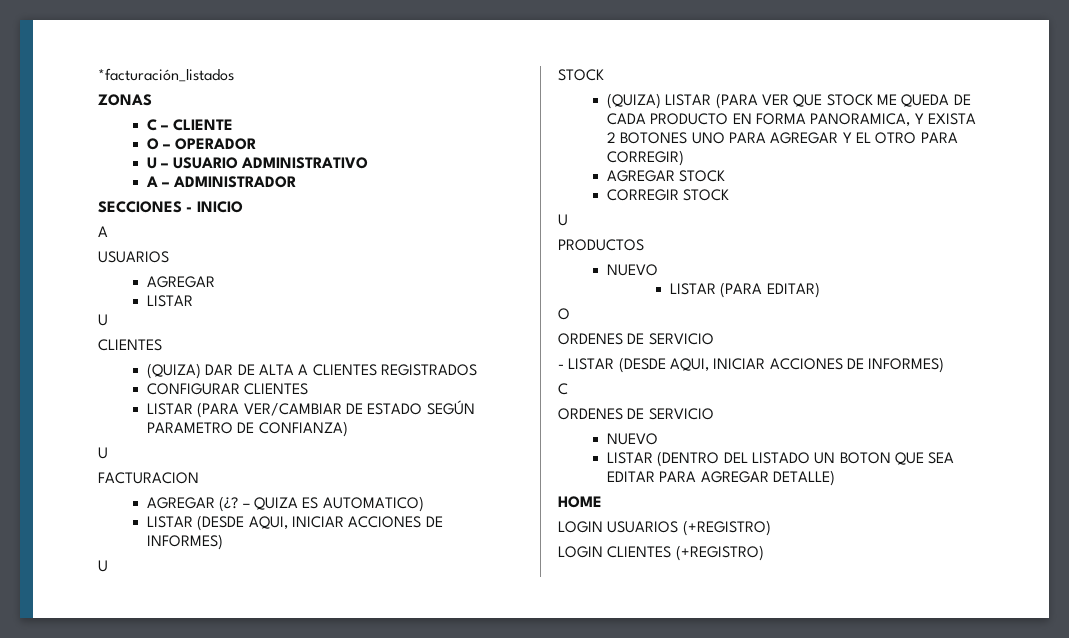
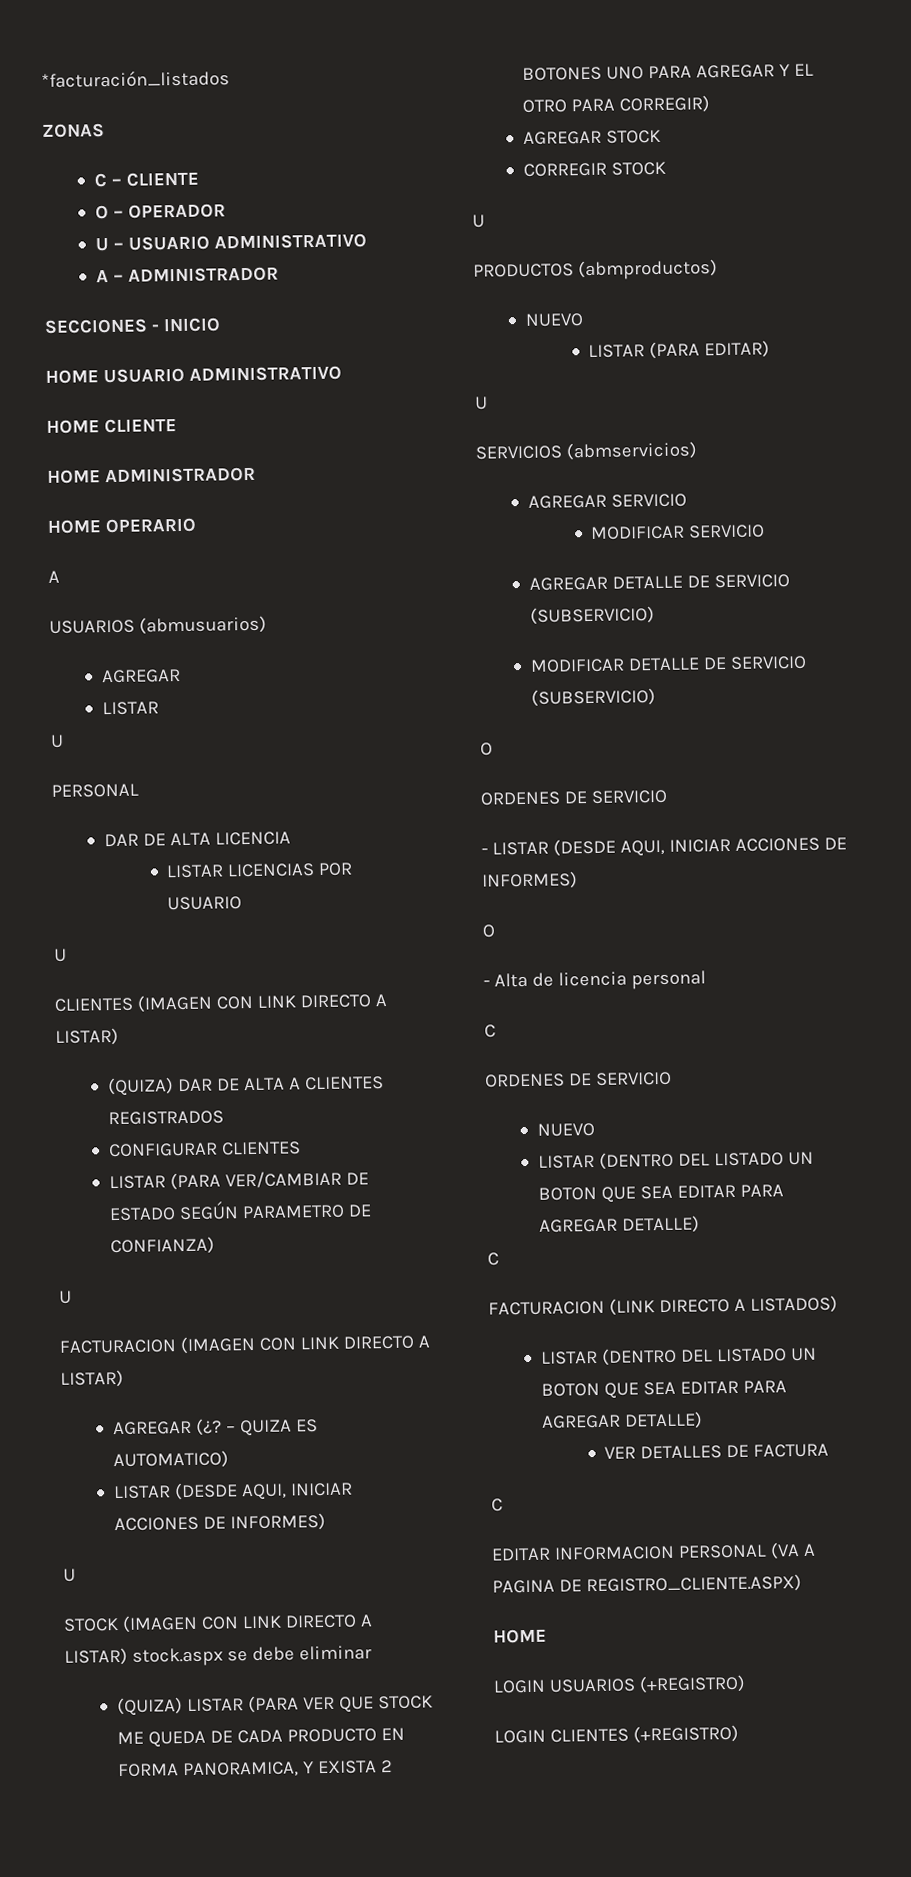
(243, 207) none -> [45,365,342,384] [46,418,177,434] [47,466,256,484] [47,517,197,534] // HOME USUARIO ADMINISTRATIVO // HOME CLIENTE // HOME ADMINISTRADOR // HOME OPERARIO
(169, 257) none -> [138,615,267,635] (abmusuarios)
[98,339,162,351] CLIENTES -> [51,783,139,798] [103,831,291,847] [166,862,354,879] [167,896,243,911] [54,948,67,962] [54,994,387,1013] [55,1027,119,1046] PERSONAL // DAR DE ALTA LICENCIA // LISTAR LICENCIAS POR USUARIO // U // CLIENTES (IMAGEN CON LINK DIRECTO A LISTAR)
(199, 478) none -> [179,1335,430,1355] [60,1369,124,1388] (IMAGEN CON LINK DIRECTO A LISTAR)
(604, 75) none -> [121,1614,373,1633] [64,1645,372,1667] (IMAGEN CON LINK DIRECTO A LISTAR) stock.aspx se debe eliminar
(644, 245) none -> [577,259,718,281] (abmproductos)
(820, 290) none -> [475,396,488,410] [475,441,697,461] [527,493,687,509] [590,524,766,540] [528,574,790,591] [529,606,655,625] [529,655,807,673] [530,688,656,707] // U // SERVICIOS (abmservicios) // AGREGAR SERVICIO // MODIFICAR SERVICIO // AGREGAR DETALLE DE SERVICIO (SUBSERVICIO) // MODIFICAR DETALLE DE SERVICIO (SUBSERVICIO)
(945, 365) none -> [482,924,495,938] [483,970,706,990] // O // - Alta de licencia personal
(836, 478) none -> [487,1252,499,1266] [488,1295,838,1316] [540,1347,817,1366] [540,1380,787,1399] [541,1411,703,1430] [604,1443,830,1460] [491,1498,503,1512] [491,1542,816,1561] [492,1573,802,1595] // C // FACTURACION (LINK DIRECTO A LISTADOS) // LISTAR (DENTRO DEL LISTADO UN BOTON QUE SEA EDITAR PARA AGREGAR DETALLE) // VER DETALLES DE FACTURA // C // EDITAR INFORMACION PERSONAL (VA A PAGINA DE REGISTRO_CLIENTE.ASPX)

